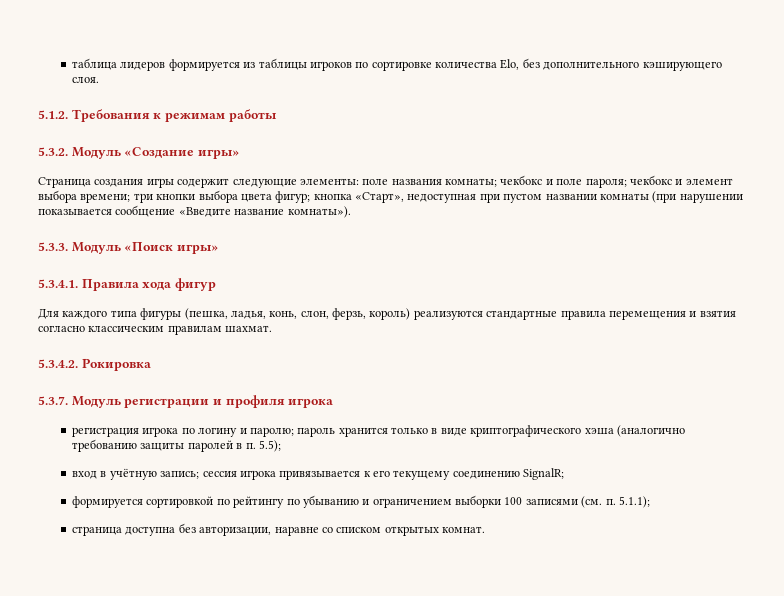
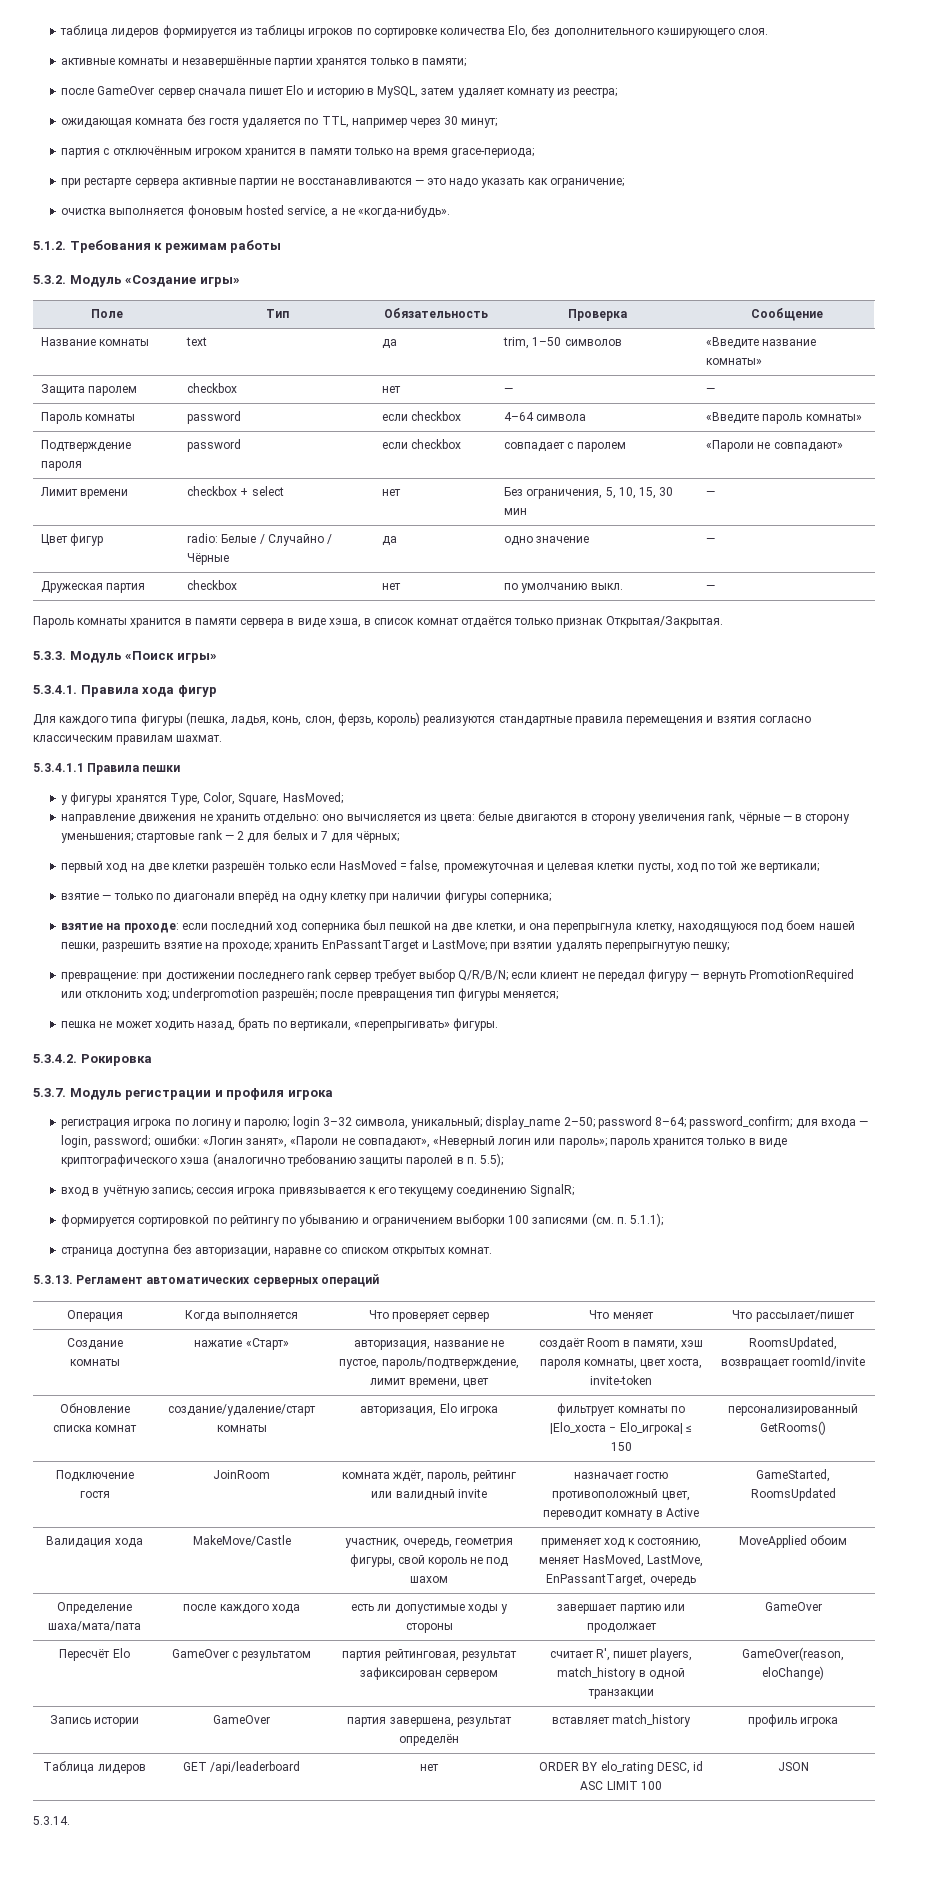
(100, 80) none -> [61,56,466,68] [61,85,618,98] [61,115,498,128] [61,146,535,158] [61,178,624,188] [61,205,450,218] // активные комнаты и незавершённые партии хранятся только в памяти; // после GameOver сервер сначала пишет Elo и историю в MySQL, затем удаляет комнату из реестра; // ожидающая комната без гостя удаляется по TTL, например через 30 минут; // партия с отключённым игроком хранится в памяти только на время grace-периода; // при рестарте сервера активные партии не восстанавливаются — это надо указать как ограничение; // очистка выполняется фоновым hosted service, а не «когда-нибудь».
[38,175,733,188] [38,190,743,203] [38,205,351,218] // Страница создания игры содержит следующие элементы: поле названия комнаты; чекбокс и поле пароля; чекбокс и элемент выбора времени; три кнопки выбора цвета фигур; кнопка «Старт», недоступная при пустом названии комнаты (при нарушении показывается сообщение «Введите название комнаты»). -> [90,309,123,318] [265,309,289,318] [383,308,488,318] [568,309,627,321] [750,308,823,321] [41,337,150,346] [186,337,208,346] [382,339,398,349] [503,337,622,349] [706,337,817,349] [706,358,763,365] [41,384,138,396] [187,383,238,393] [382,386,402,393] [504,388,514,393] [706,388,716,393] [41,412,136,424] [187,411,242,424] [382,411,462,421] [504,412,587,421] [706,412,862,424] [41,440,132,452] [41,461,83,471] [187,439,242,452] [382,439,462,449] [504,442,626,452] [706,440,843,452] [41,487,129,499] [187,486,284,496] [382,489,402,496] [504,487,674,499] [504,508,528,515] [706,491,716,496] [41,533,104,546] [187,533,333,546] [187,553,230,565] [382,536,398,546] [504,536,590,546] [706,538,716,543] [41,581,146,593] [187,580,238,590] [382,583,402,590] [504,583,623,593] [706,585,716,590] [33,616,723,628] // Поле | Тип | Обязательность | Проверка | Сообщение // Название комнаты | text | да | trim, 1–50 символов | «Введите название комнаты» // Защита паролем | checkbox | нет | — | — // Пароль комнаты | password | если checkbox | 4–64 символа | «Введите пароль комнаты» // Подтверждение пароля | password | если checkbox | совпадает с паролем | «Пароли не совпадают» // Лимит времени | checkbox + select | нет | Без ограничения, 5, 10, 15, 30 мин | — // Цвет фигур | radio: Белые / Случайно / Чёрные | да | одно значение | — // Дружеская партия | checkbox | нет | по умолчанию выкл. | — // Пароль комнаты хранится в памяти сервера в виде хэша, в список комнат отдаётся только признак Открытая/Закрытая.
(273, 329) none -> [33,763,181,775] [61,792,343,805] [61,811,851,824] [61,830,400,843] [61,860,819,873] [61,890,551,903] [61,920,855,933] [61,940,730,952] [61,969,854,982] [61,988,559,1001] [61,1018,499,1031] // 5.3.4.1.1 Правила пешки // у фигуры хранятся Type, Color, Square, HasMoved; // направление движения не хранить отдельно: оно вычисляется из цвета: белые двигаются в сторону увеличения rank, чёрные — в сторону уменьшения; стартовые rank — 2 для белых и 7 для чёрных; // первый ход на две клетки разрешён только если HasMoved = false, промежуточная и целевая клетки пусты, ход по той же вертикали; // взятие — только по диагонали вперёд на одну клетку при наличии фигуры соперника; // взятие на проходе: если последний ход соперника был пешкой на две клетки, и она перепрыгнула клетку, находящуюся под боем нашей пешки, разрешить взятие на проходе; хранить EnPassantTarget и LastMove; при взятии удалять перепрыгнутую пешку; // превращение: при достижении последнего rank сервер требует выбор Q/R/B/N; если клиент не передал фигуру — вернуть PromotionRequired или отклонить ход; underpromotion разрешён; после превращения тип фигуры меняется; // пешка не может ходить назад, брать по вертикали, «перепрыгивать» фигуры.
(294, 432) none -> [292,1116,869,1129] [61,1135,607,1148] login 3–32 символа, уникальный; display_name 2–50; password 8–64; password_confirm; для входа — login, password; ошибки: «Логин занят», «Пароли не совпадают», «Неверный логин или пароль»;
(486, 529) none -> [33,1274,379,1287] [66,1310,123,1322] [184,1310,299,1322] [368,1310,490,1322] [589,1310,654,1319] [732,1310,855,1322] [66,1338,123,1350] [69,1359,120,1366] [194,1338,289,1350] [354,1340,504,1350] [338,1357,520,1369] [370,1378,489,1388] [538,1338,704,1350] [539,1359,703,1369] [590,1375,652,1385] [749,1337,837,1350] [720,1356,866,1369] [59,1403,130,1413] [52,1425,138,1432] [168,1404,316,1416] [216,1425,267,1432] [360,1403,498,1416] [557,1403,685,1416] [550,1422,692,1435] [610,1442,632,1451] [728,1404,858,1416] [760,1421,826,1435] [55,1470,134,1482] [79,1491,110,1498] [213,1470,270,1479] [341,1470,517,1482] [371,1489,487,1501] [573,1472,669,1479] [552,1489,690,1501] [543,1508,699,1520] [756,1469,830,1482] [750,1488,836,1501] [46,1536,143,1548] [192,1535,291,1546] [345,1538,513,1548] [349,1554,509,1567] [410,1576,448,1583] [540,1538,702,1548] [539,1554,703,1567] [546,1574,696,1586] [738,1535,848,1548] [57,1602,132,1614] [48,1621,141,1631] [183,1604,300,1614] [351,1604,508,1614] [405,1623,453,1633] [557,1604,685,1614] [586,1623,657,1633] [764,1602,822,1611] [59,1648,130,1661] [171,1649,312,1661] [342,1649,517,1661] [359,1667,499,1680] [549,1648,693,1661] [557,1667,685,1680] [587,1689,654,1699] [742,1647,844,1661] [762,1666,824,1680] [49,1715,140,1727] [213,1715,270,1724] [347,1717,512,1727] [399,1734,459,1746] [551,1714,692,1727] [747,1714,839,1727] [43,1761,146,1774] [182,1761,301,1774] [420,1764,439,1771] [539,1761,703,1774] [580,1781,662,1790] [777,1762,809,1771] [33,1816,70,1825] // 5.3.13. Регламент автоматических серверных операций // Операция | Когда выполняется | Что проверяет сервер | Что меняет | Что рассылает/пишет // Создание комнаты | нажатие «Старт» | авторизация, название не пустое, пароль/подтверждение, лимит времени, цвет | создаёт Room в памяти, хэш пароля комнаты, цвет хоста, invite-token | RoomsUpdated, возвращает roomId/invite // Обновление списка комнат | создание/удаление/старт комнаты | авторизация, Elo игрока | фильтрует комнаты по |Elo_хоста − Elo_игрока| ≤ 150 | персонализированный GetRooms() // Подключение гостя | JoinRoom | комната ждёт, пароль, рейтинг или валидный invite | назначает гостю противоположный цвет, переводит комнату в Active | GameStarted, RoomsUpdated // Валидация хода | MakeMove/Castle | участник, очередь, геометрия фигуры, свой король не под шахом | применяет ход к состоянию, меняет HasMoved, LastMove, EnPassantTarget, очередь | MoveApplied обоим // Определение шаха/мата/пата | после каждого хода | есть ли допустимые ходы у стороны | завершает партию или продолжает | GameOver // Пересчёт Elo | GameOver с результатом | партия рейтинговая, результат зафиксирован сервером | считает R', пишет players, match_history в одной транзакции | GameOver(reason, eloChange) // Запись истории | GameOver | партия завершена, результат определён | вставляет match_history | профиль игрока // Таблица лидеров | GET /api/leaderboard | нет | ORDER BY elo_rating DESC, id ASC LIMIT 100 | JSON // 5.3.14.

